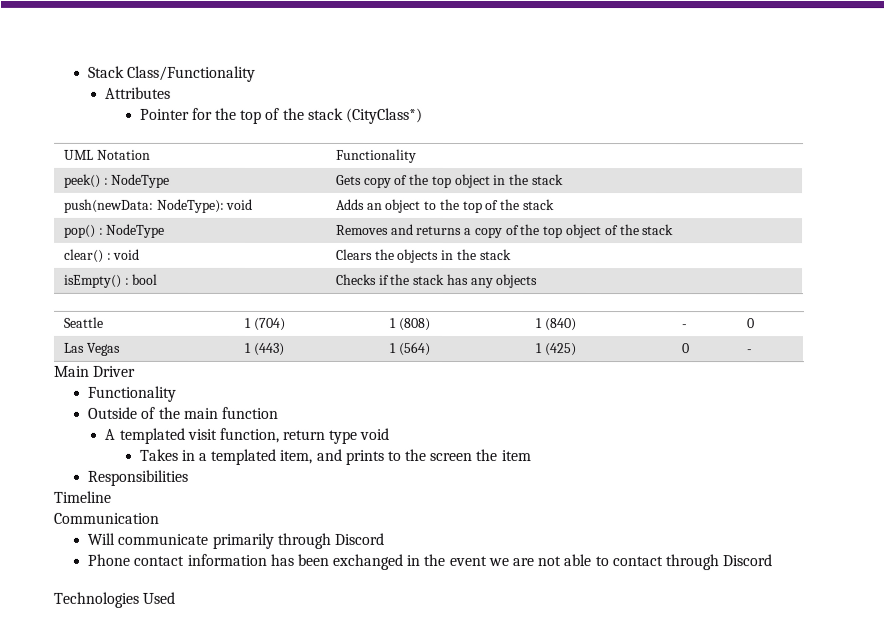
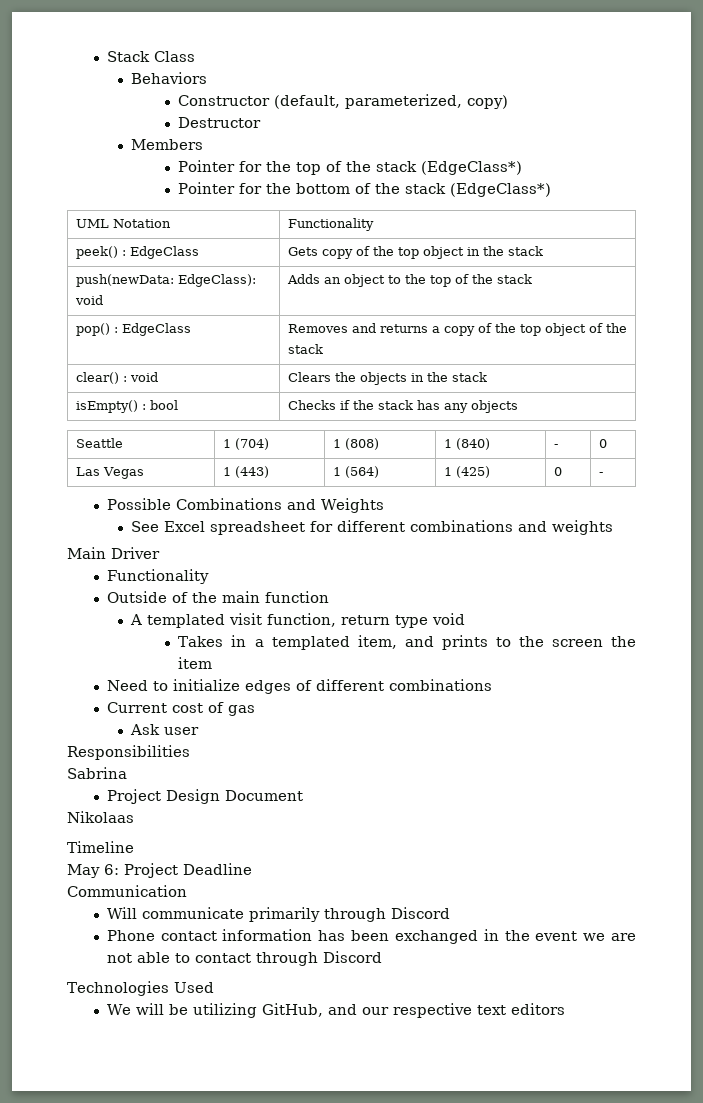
[127,65,257,82] [105,86,172,99] Class/Functionality // Attributes -> [153,51,195,62] [130,72,207,84] [178,94,509,109] [178,117,262,128] [130,139,203,150] Class // Behaviors // Constructor (default, parameterized, copy) // Destructor // Members
[345,107,423,124] (CityClass*) -> [421,161,523,175] [178,182,552,197] (EdgeClass*) // Pointer for the bottom of the stack (EdgeClass*)
[111,173,171,188] NodeType -> [129,246,199,259] EdgeClass
[156,198,225,213] NodeType): -> [177,274,256,287] EdgeClass):
[106,223,166,238] NodeType -> [121,323,191,336] EdgeClass
(752, 351) none -> [106,498,384,513] [130,520,613,535] // Possible Combinations and Weights // See Excel spreadsheet for different combinations and weights
[87,469,189,486] [53,490,111,503] Responsibilities // Timeline -> [106,679,492,694] [106,702,255,716] [129,724,199,735] [67,745,190,760] [67,767,127,779] [106,789,303,804] [67,811,134,823] [67,841,134,853] [67,863,252,878] Need to initialize edges of different combinations // Current cost of gas // Ask user // Responsibilities // Sabrina // Project Design Document // Nikolaas // Timeline // May 6: Project Deadline
(176, 597) none -> [106,1003,565,1018] // We will be utilizing GitHub, and our respective text editors

